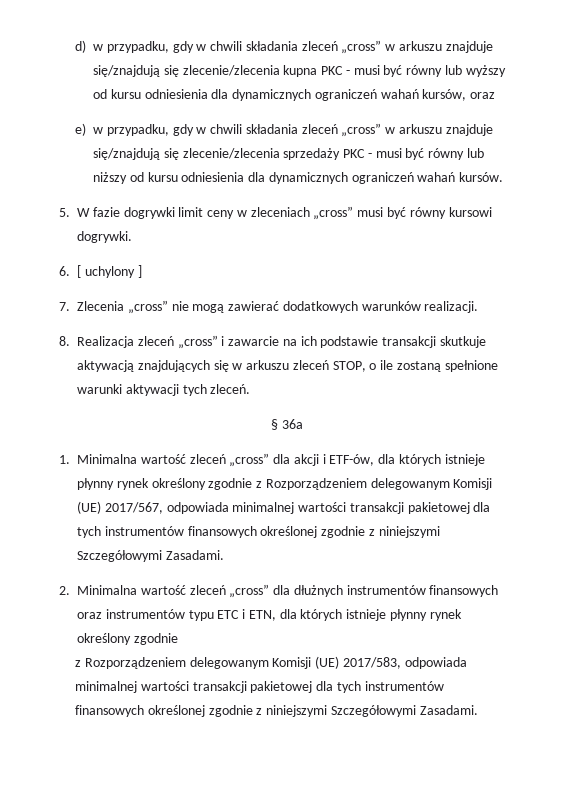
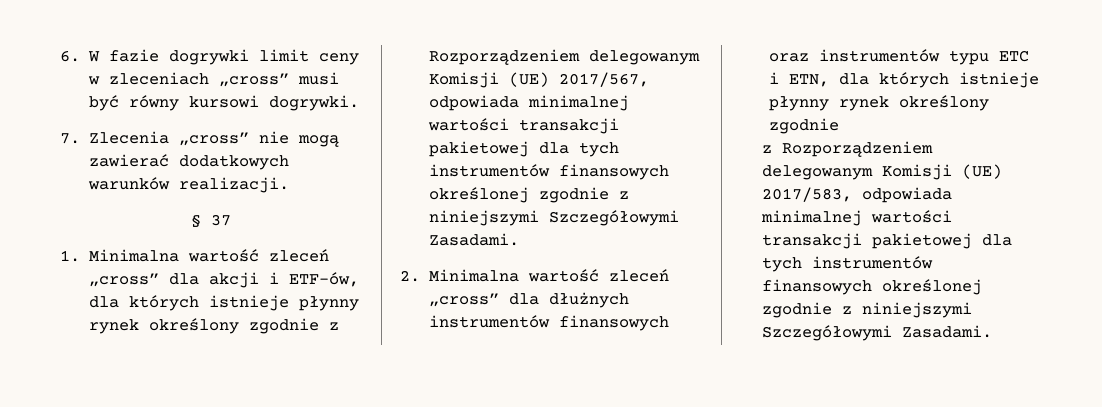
[74,40,493,54] [92,65,506,77] [92,89,496,101] [74,123,493,137] [92,148,484,160] [92,172,504,184] [59,208,70,217] d) w przypadku, gdy w chwili składania zleceń „cross” w arkuszu znajduje się/znajdują się zlecenie/zlecenia kupna PKC - musi być równy lub wyższy od kursu odniesienia dla dynamicznych ograniczeń wahań kursów, oraz // e) w przypadku, gdy w chwili składania zleceń „cross” w arkuszu znajduje się/znajdują się zlecenie/zlecenia sprzedaży PKC - musi być równy lub niższy od kursu odniesienia dla dynamicznych ograniczeń wahań kursów. // 5. -> [60,50,80,62] 6.
[59,265,142,278] // 6. [ uchylony ] -> (359, 103) none
[59,335,487,349] [77,360,498,372] [77,384,251,396] // 8. Realizacja zleceń „cross” i zawarcie na ich podstawie transakcji skutkuje aktywacją znajdujących się w arkuszu zleceń STOP, o ile zostaną spełnione warunki aktywacji tych zleceń. -> (289, 185) none
[281,419,303,429] 36a -> [211,214,231,226] 37

